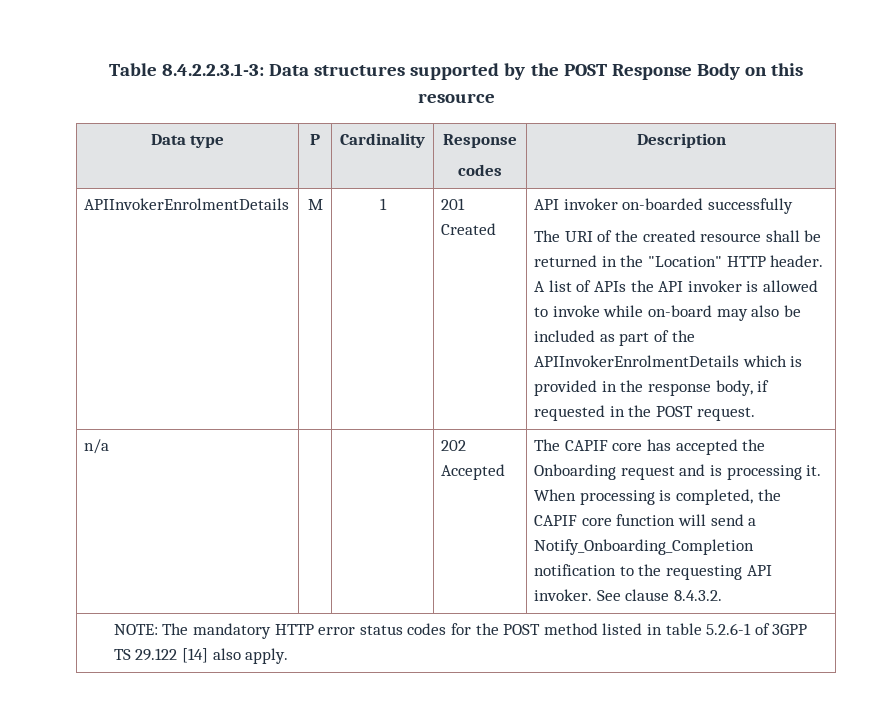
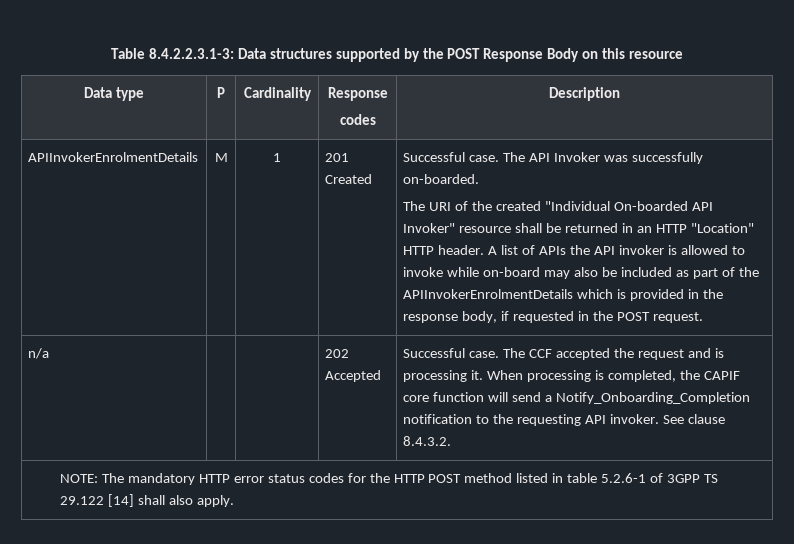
[534,198,704,210] API invoker on-boarded -> [403,152,629,162] Successful case. The API Invoker was
(794, 206) none -> [403,174,480,184] on-boarded.
(696, 236) none -> [545,201,713,211] [403,223,456,233] "Individual On-boarded API Invoker"
[620,255,644,267] the -> [636,224,687,233] an HTTP
[534,439,672,451] The CAPIF core has -> [403,348,553,358] Successful case. The CCF
[534,464,617,480] Onboarding -> (635, 353) none
(499, 629) none -> [393,474,425,483] HTTP
(209, 655) none -> [138,495,166,505] shall

